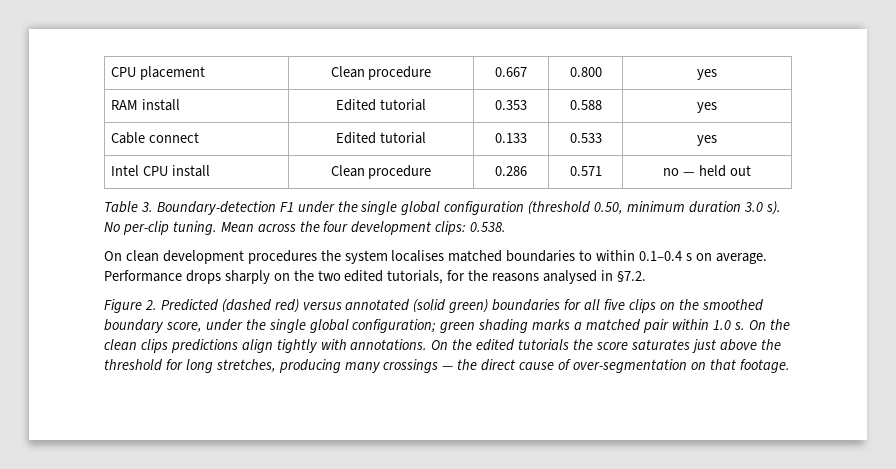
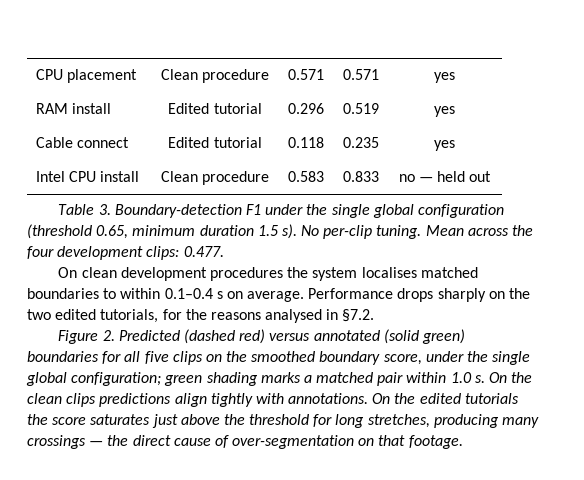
[495,67,527,77] [569,67,602,77] 0.667 | 0.800 -> [288,69,324,80] [342,69,379,80] 0.571 | 0.571
[495,100,527,110] [569,100,602,110] 0.353 | 0.588 -> [288,103,324,114] [342,103,379,114] 0.296 | 0.519
[495,133,527,143] [569,133,602,143] 0.133 | 0.533 -> [288,137,324,148] [342,137,379,148] 0.118 | 0.235
[495,166,527,176] [569,166,602,176] 0.286 | 0.571 -> [288,171,324,182] [342,171,379,182] 0.583 | 0.833
[594,202,624,214] 0.50, -> [96,225,129,239] 0.65,
[743,202,763,212] 3.0 -> [257,225,278,236] 1.5
[470,222,507,232] 0.538. -> [183,246,224,257] 0.477.

